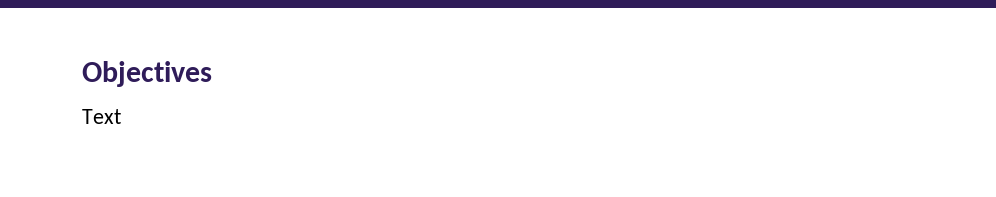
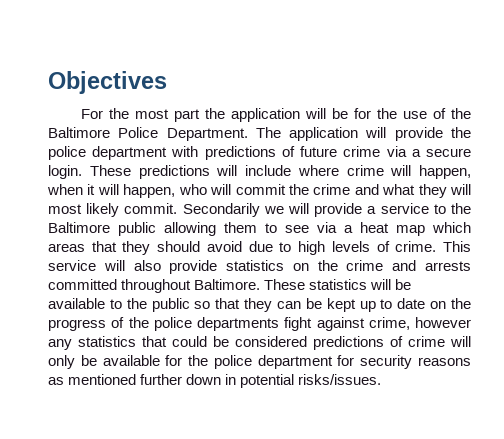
[82,109,121,124] Text -> [80,108,472,122] [48,127,471,141] [48,146,472,160] [48,165,471,179] [47,184,472,198] [48,203,471,217] [48,222,471,236] [48,241,471,255] [48,260,471,274] [48,279,412,293] [48,298,471,312] [48,317,471,331] [48,336,471,350] [48,355,471,369] [48,374,382,388] For the most part the application will be for the use of the Baltimore Police Department. The application will provide the police department with predictions of future crime via a secure login. These predictions will include where crime will happen, when it will happen, who will commit the crime and what they will most likely commit. Secondarily we will provide a service to the Baltimore public allowing them to see via a heat map which areas that they should avoid due to high levels of crime. This service will also provide statistics on the crime and arrests committed throughout Baltimore. These statistics will be available to the public so that they can be kept up to date on the progress of the police departments fight against crime, however any statistics that could be considered predictions of crime will only be available for the police department for security reasons as mentioned further down in potential risks/issues.

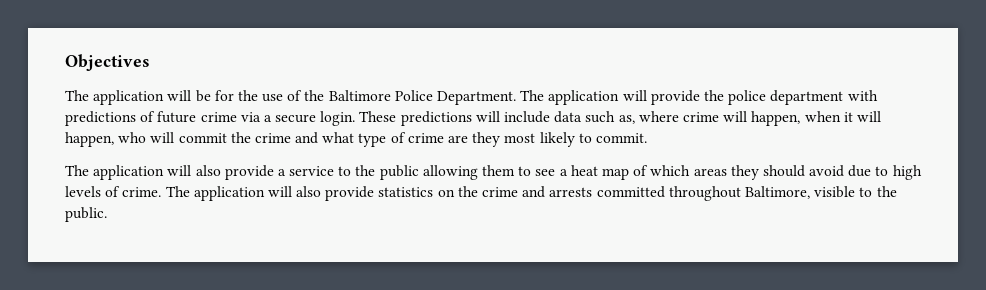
[80,108,225,122] For the most part the -> [65,90,89,101] The
(291, 170) none -> [554,111,635,124] data such as,
[418,184,472,198] they will -> [358,132,501,147] type of crime are they
(120, 210) none -> [578,133,592,143] to
[182,203,309,217] Secondarily we will -> [65,165,221,180] // The application will also
[48,222,110,233] Baltimore -> (376, 170) none
[317,222,337,233] via -> (556, 172) none
(425, 230) none -> [633,165,649,176] of
[91,241,117,252] that -> (727, 172) none
[443,241,471,252] [48,260,96,271] This service -> [165,186,265,201] The application
[194,279,412,290] [48,298,471,312] [48,317,471,331] [48,336,471,350] [48,355,471,369] [48,374,382,388] Baltimore. These statistics will be available to the public so that they can be kept up to date on the progress of the police departments fight against crime, however any statistics that could be considered predictions of crime will only be available for the police department for security reasons as mentioned further down in potential risks/issues. -> [744,186,897,199] [65,207,107,222] Baltimore, visible to the public.

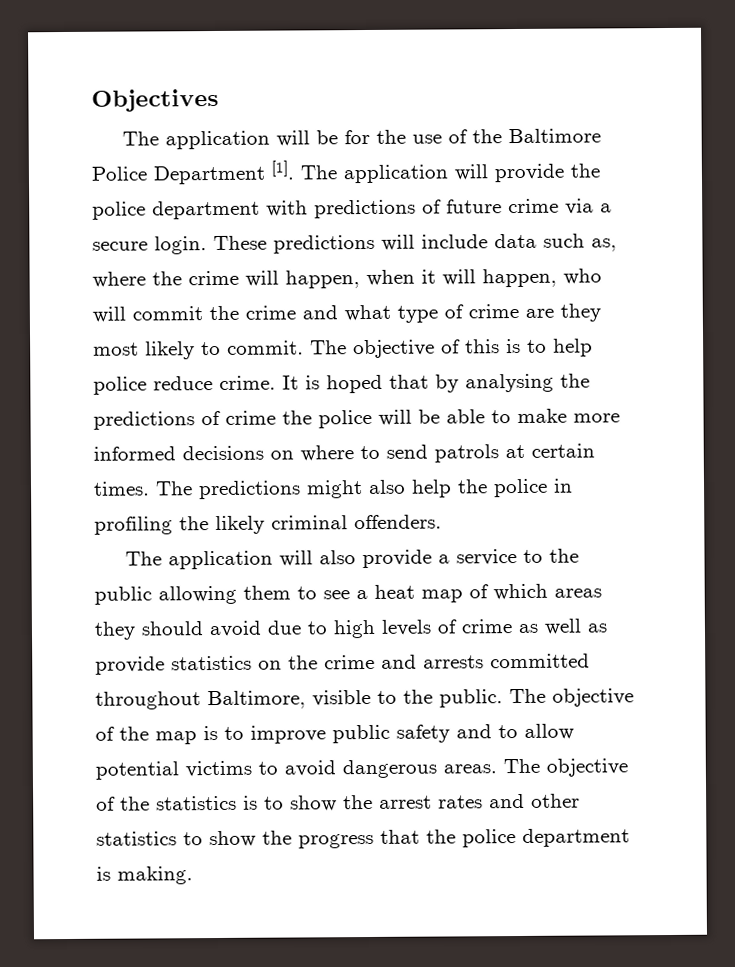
[437,91,517,105] Department. -> [153,160,294,185] Department [1].
(679, 116) none -> [152,271,182,286] the
(647, 138) none -> [310,338,593,359] [93,373,590,395] [93,408,620,430] [93,443,595,463] [93,478,573,500] [94,514,442,535] The objective of this is to help police reduce crime. It is hoped that by analysing the predictions of crime the police will be able to make more informed decisions on where to send patrols at certain times. The predictions might also help the police in profiling the likely criminal offenders.
[122,186,322,201] crime. The application will also -> [461,618,607,635] crime as well as
(107, 214) none -> [509,688,634,707] [95,723,574,745] [95,758,628,780] [96,793,580,812] [96,828,630,849] [96,866,193,885] The objective of the map is to improve public safety and to allow potential victims to avoid dangerous areas. The objective of the statistics is to show the arrest rates and other statistics to show the progress that the police department is making.

